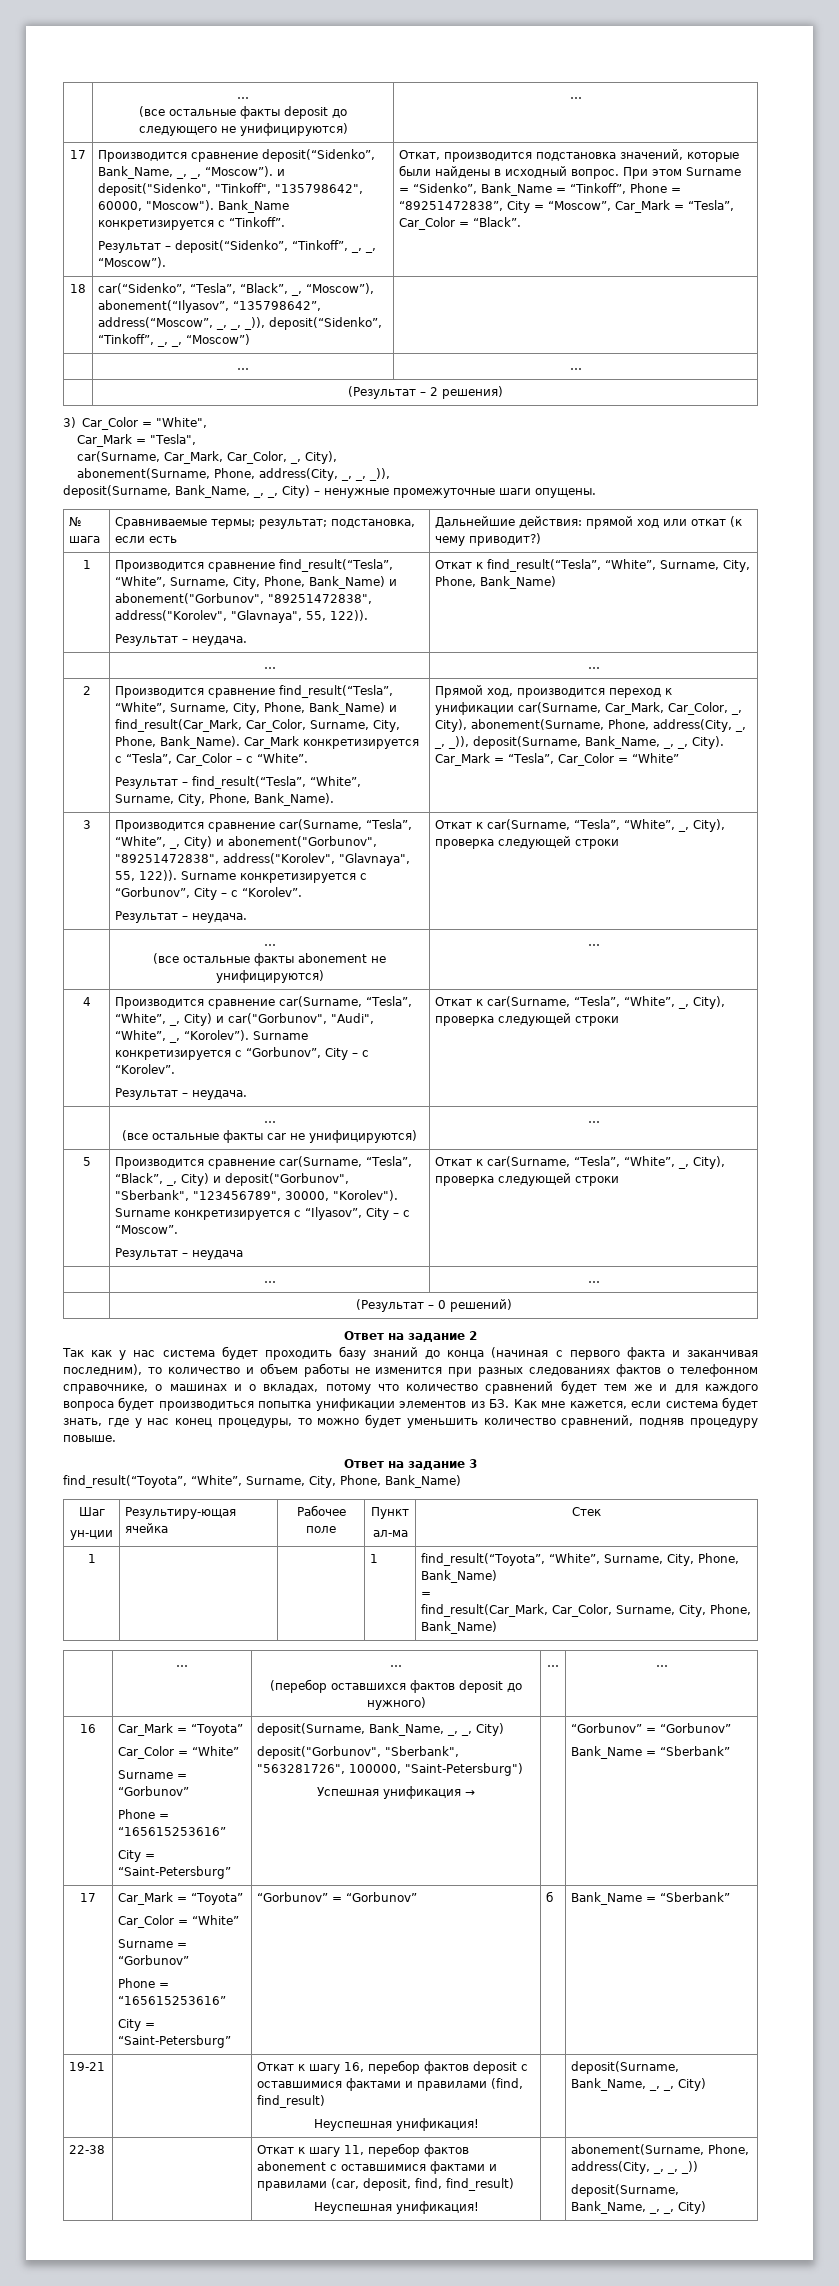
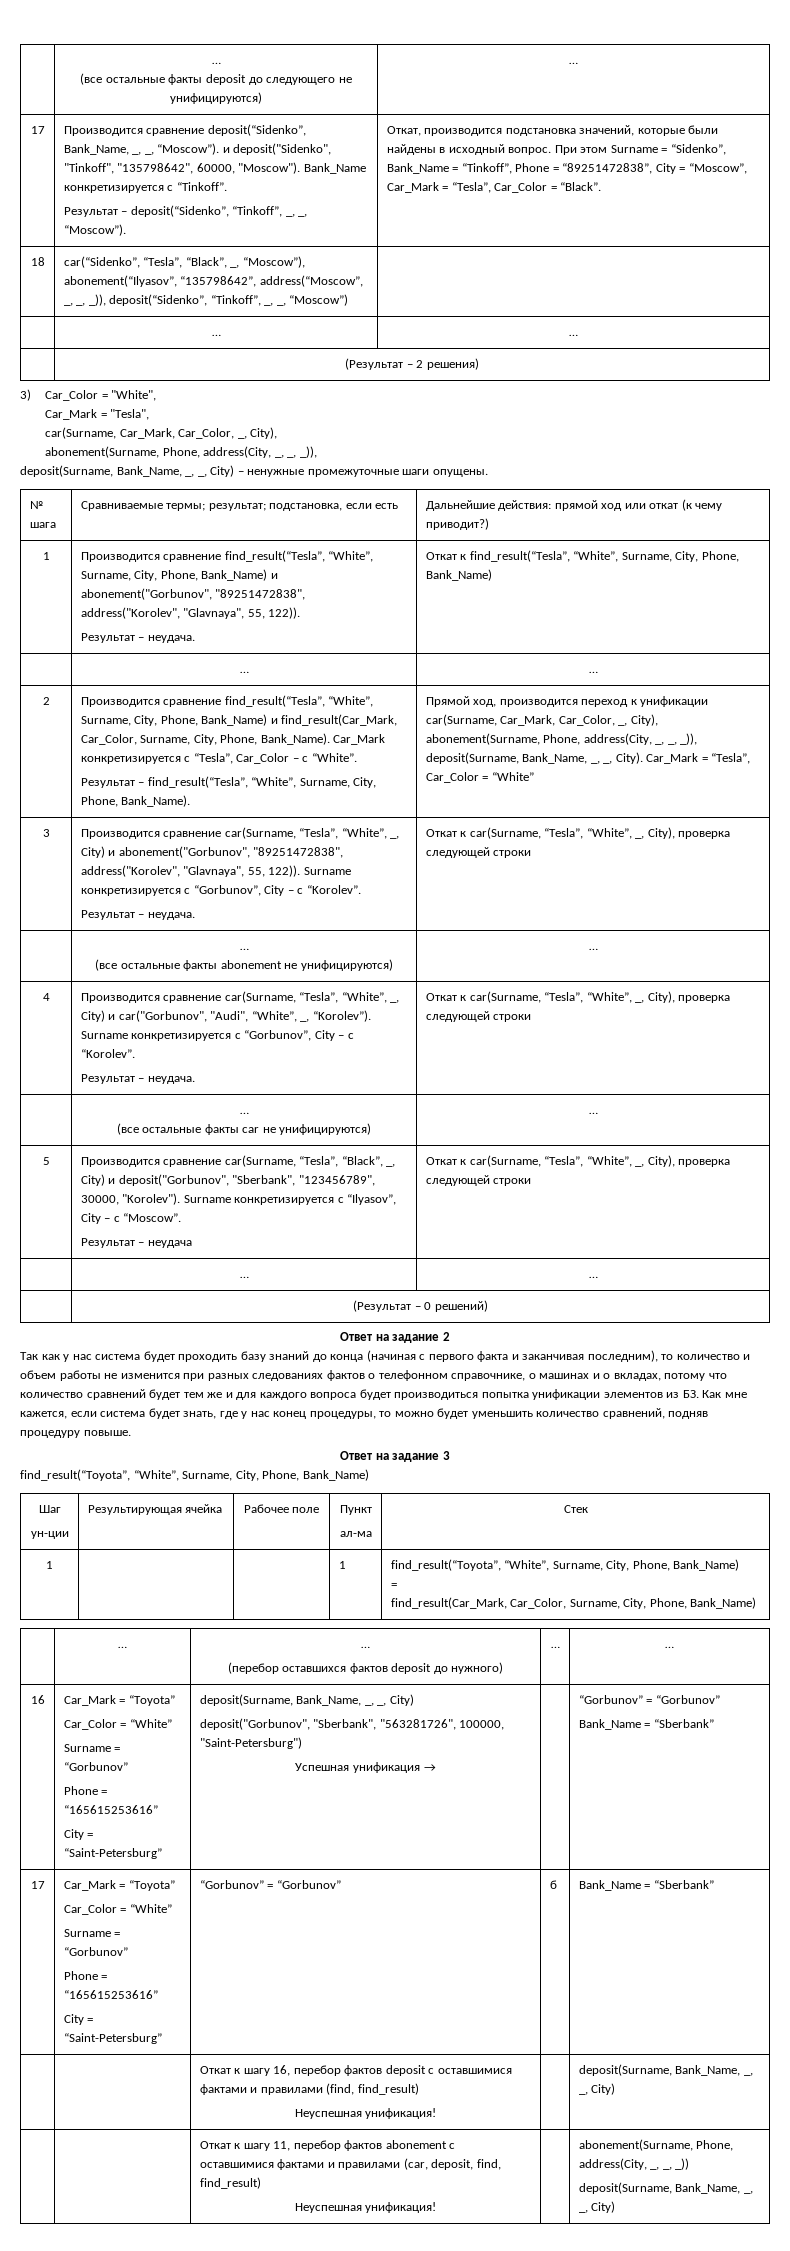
[125,1507,237,1519] Результиру-ющая -> [87,1505,182,1515] Результирующая
[69,2062,106,2071] 19-21 -> (714, 1884) none
[69,2145,106,2154] 22-38 -> (616, 2089) none

